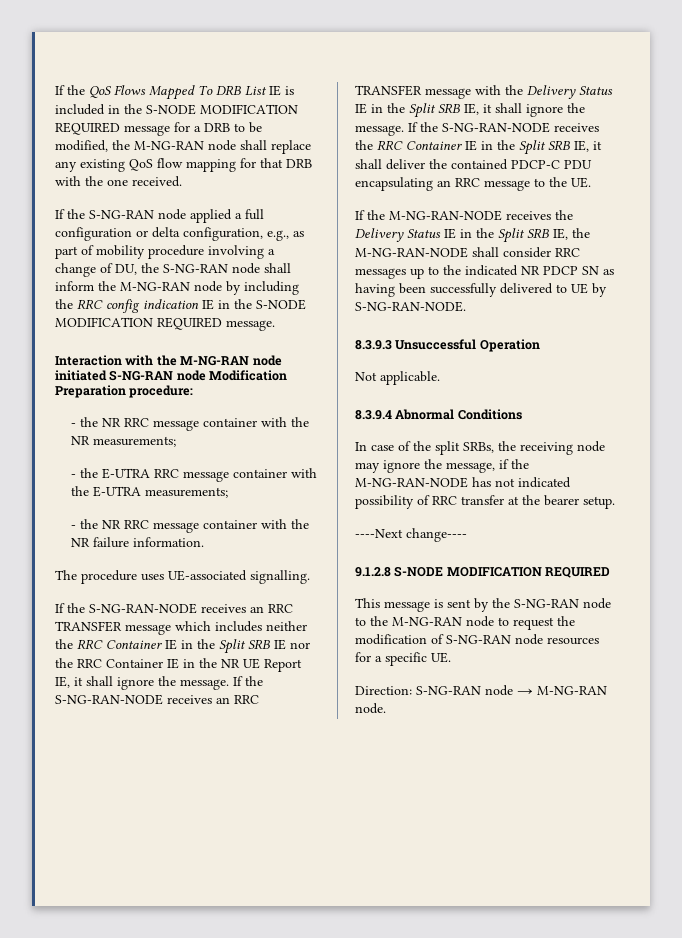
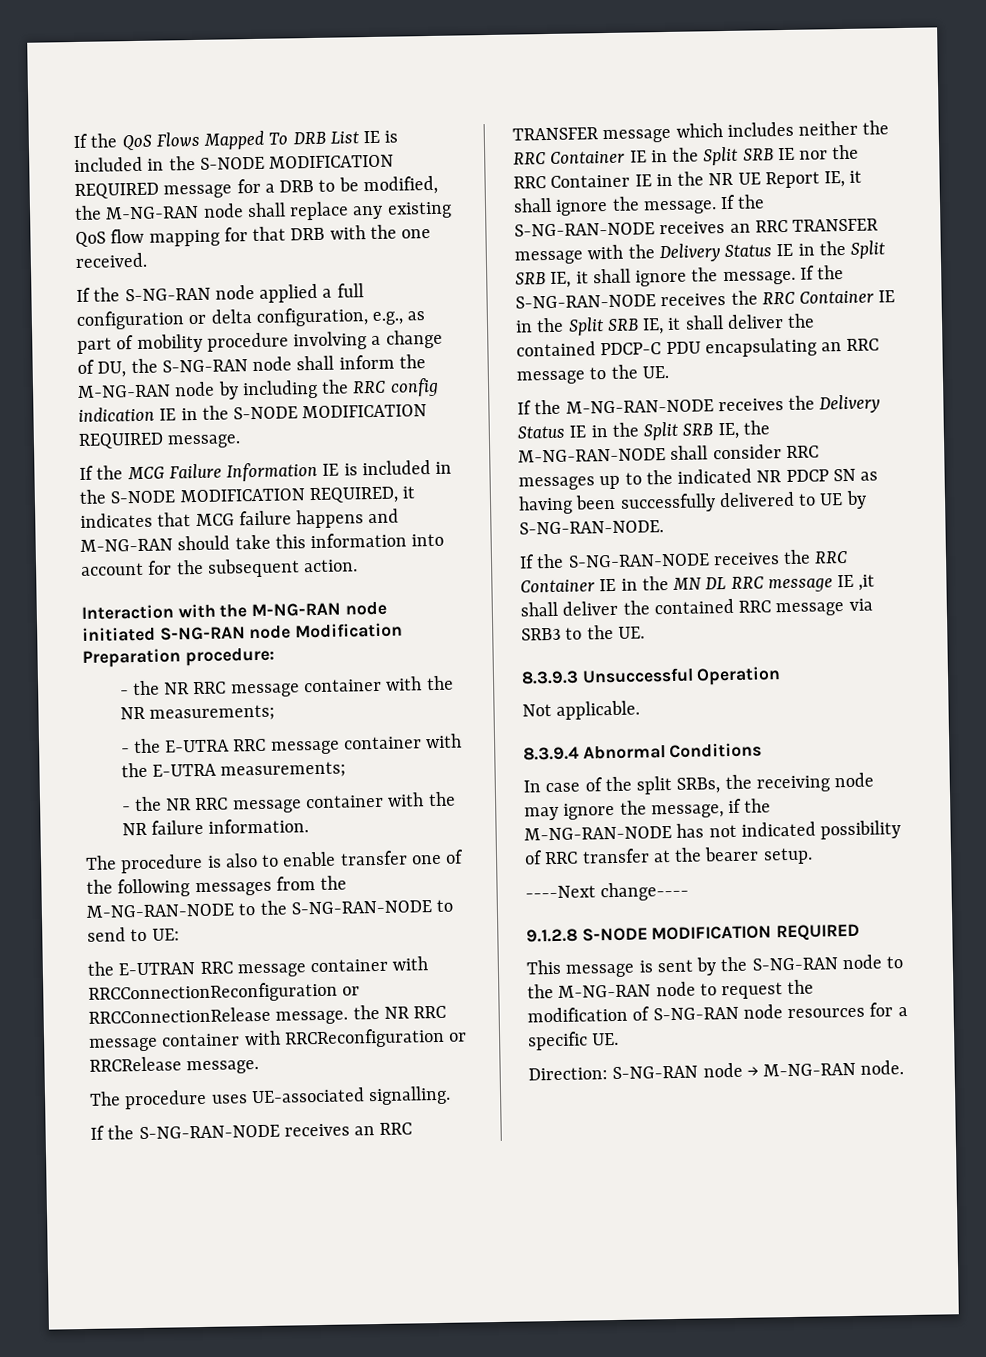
(275, 325) none -> [79,460,453,482] [79,486,416,505] [80,508,400,529] [80,532,445,552] [81,558,359,578] // If the MCG Failure Information IE is included in the S-NODE MODIFICATION REQUIRED, it indicates that MCG failure happens and M-NG-RAN should take this information into account for the subsequent action.
(204, 542) none -> [85,849,465,874] [86,875,348,898] [86,899,454,918] [87,927,180,942] [87,956,429,978] [88,981,361,1004] [88,1004,447,1025] [89,1027,468,1052] [89,1056,260,1075] // The procedure is also to enable transfer one of the following messages from the M-NG-RAN-NODE to the S-NG-RAN-NODE to send to UE: // the E-UTRAN RRC message container with RRCConnectionReconfiguration or RRCConnectionRelease message. the NR RRC message container with RRCReconfiguration or RRCRelease message.
(466, 306) none -> [519,549,849,569] [520,574,876,593] [520,598,873,617] [521,624,645,641] // If the S-NG-RAN-NODE receives the RRC Container IE in the MN DL RRC message IE ,it shall deliver the contained RRC message via SRB3 to the UE.

